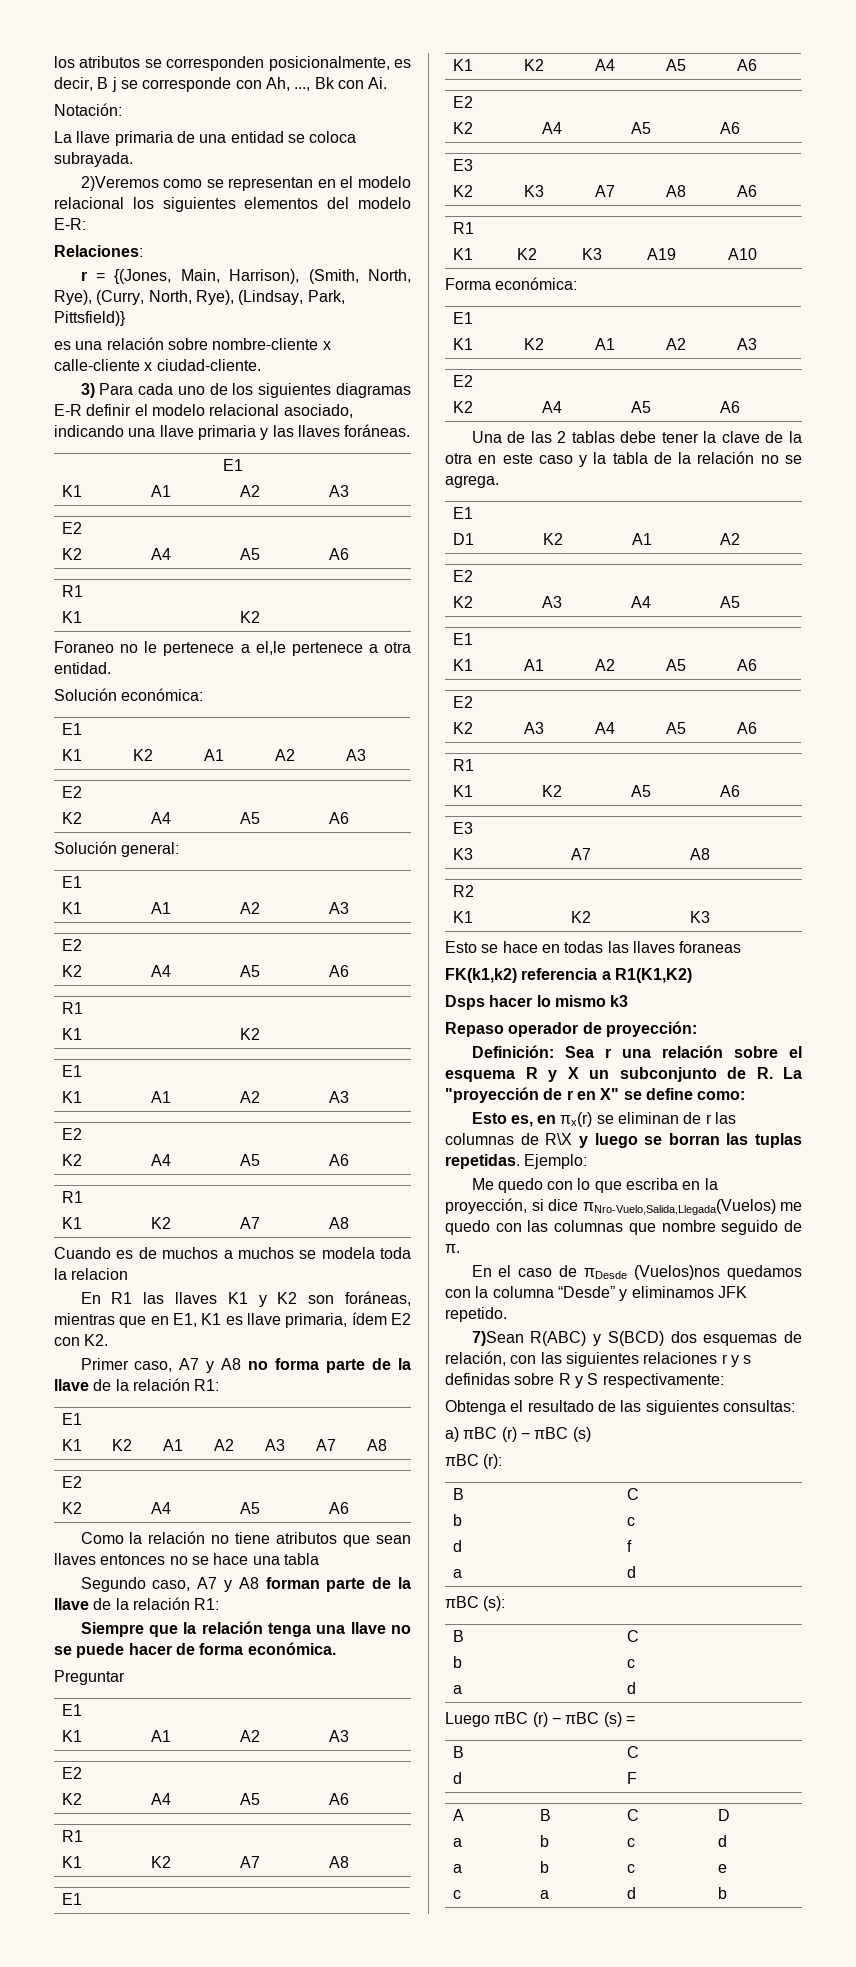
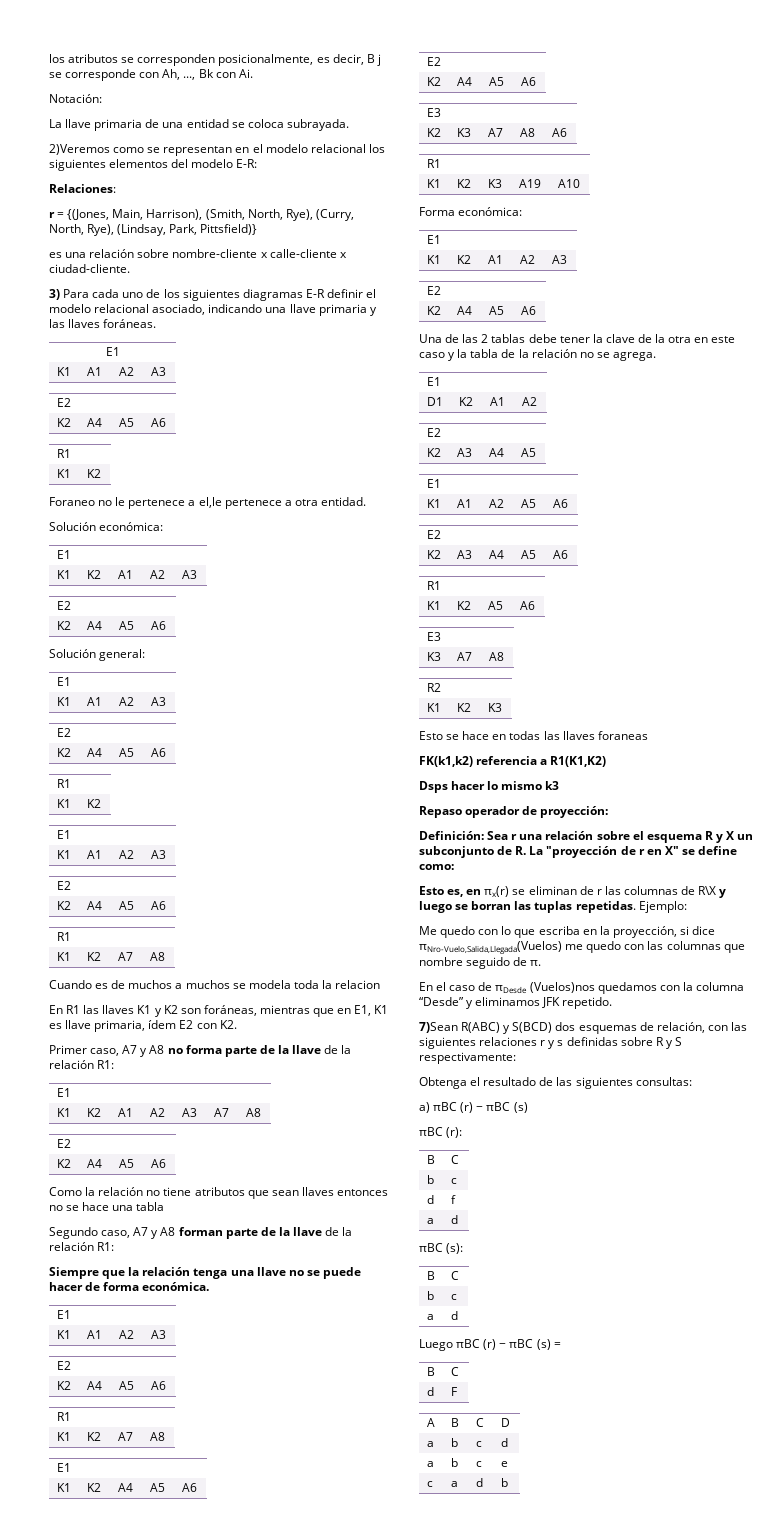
[54,1670,125,1685] // Preguntar -> (210, 1286) none

